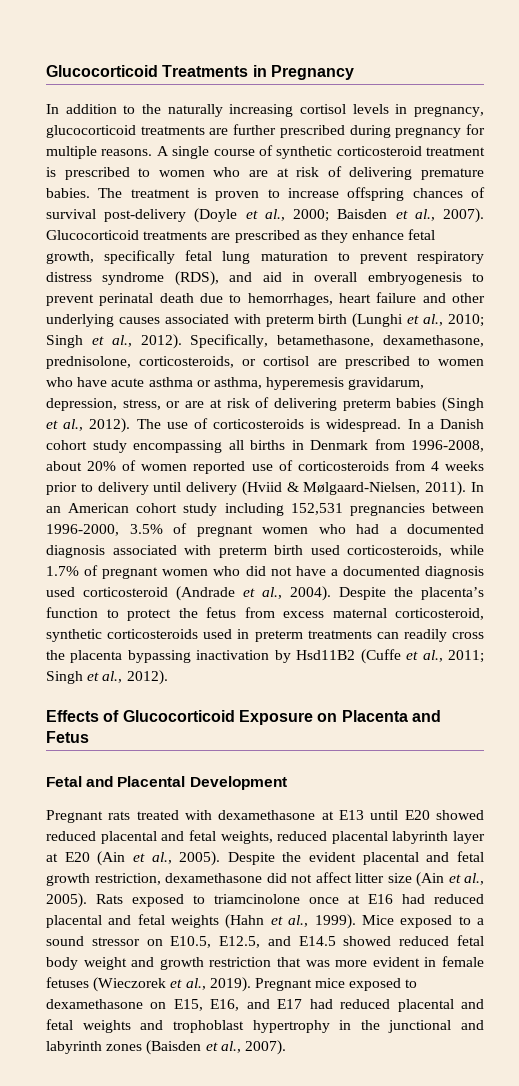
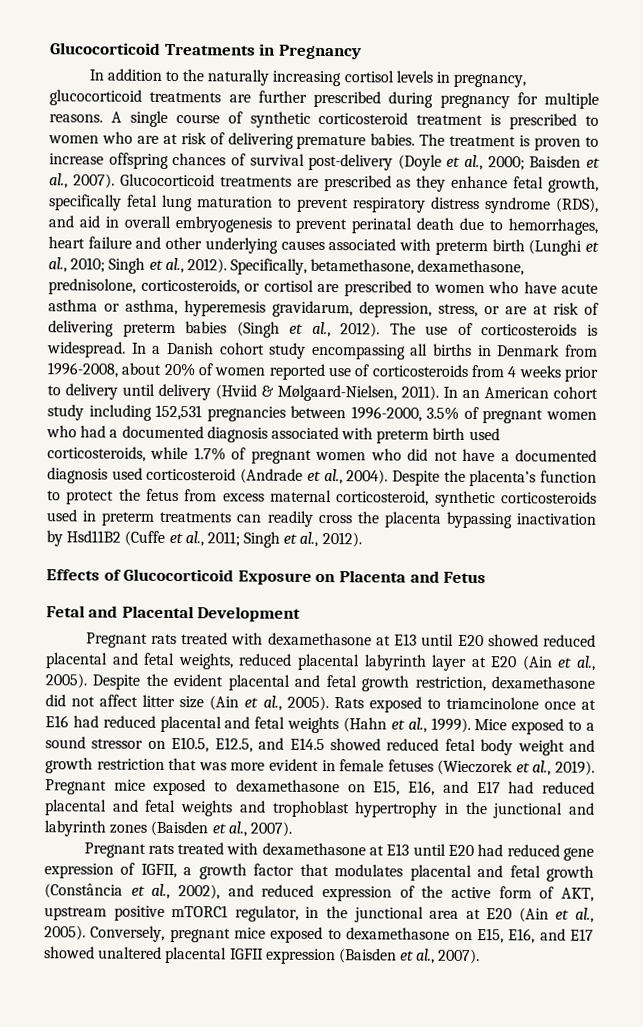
(286, 1047) none -> [83,842,595,861] [44,862,594,882] [44,883,594,902] [44,905,594,923] [44,925,594,944] [44,946,481,965] // Pregnant rats treated with dexamethasone at E13 until E20 had reduced gene expression of IGFII, a growth factor that modulates placental and fetal growth (Constância et al., 2002), and reduced expression of the active form of AKT, upstream positive mTORC1 regulator, in the junctional area at E20 (Ain et al., 2005). Conversely, pregnant mice exposed to dexamethasone on E15, E16, and E17 showed unaltered placental IGFII expression (Baisden et al., 2007).

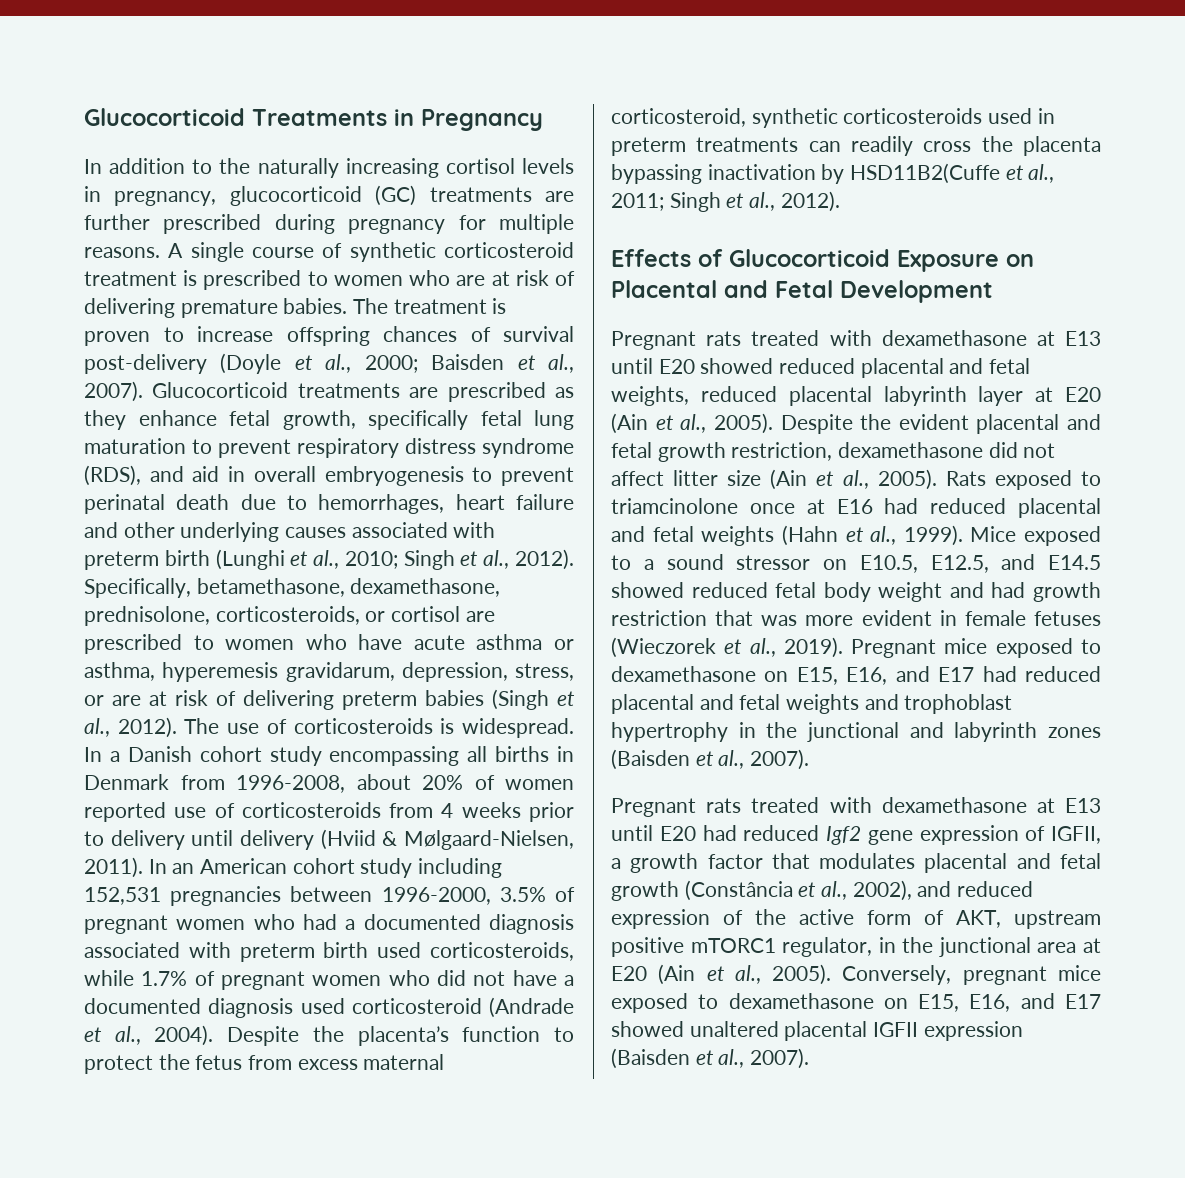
(142, 97) none -> [375,185,417,206] (GC)
[66,530,166,546] Hsd11B2 (Cuffe -> [850,163,1001,184] HSD11B2(Cuffe
[338,570,487,584] [46,605,194,619] Placenta and Fetus // Fetal and Placental -> [611,280,833,298] Placental and Fetal
(595, 745) none -> [991,582,1026,598] had
(560, 850) none -> [826,826,861,845] Igf2

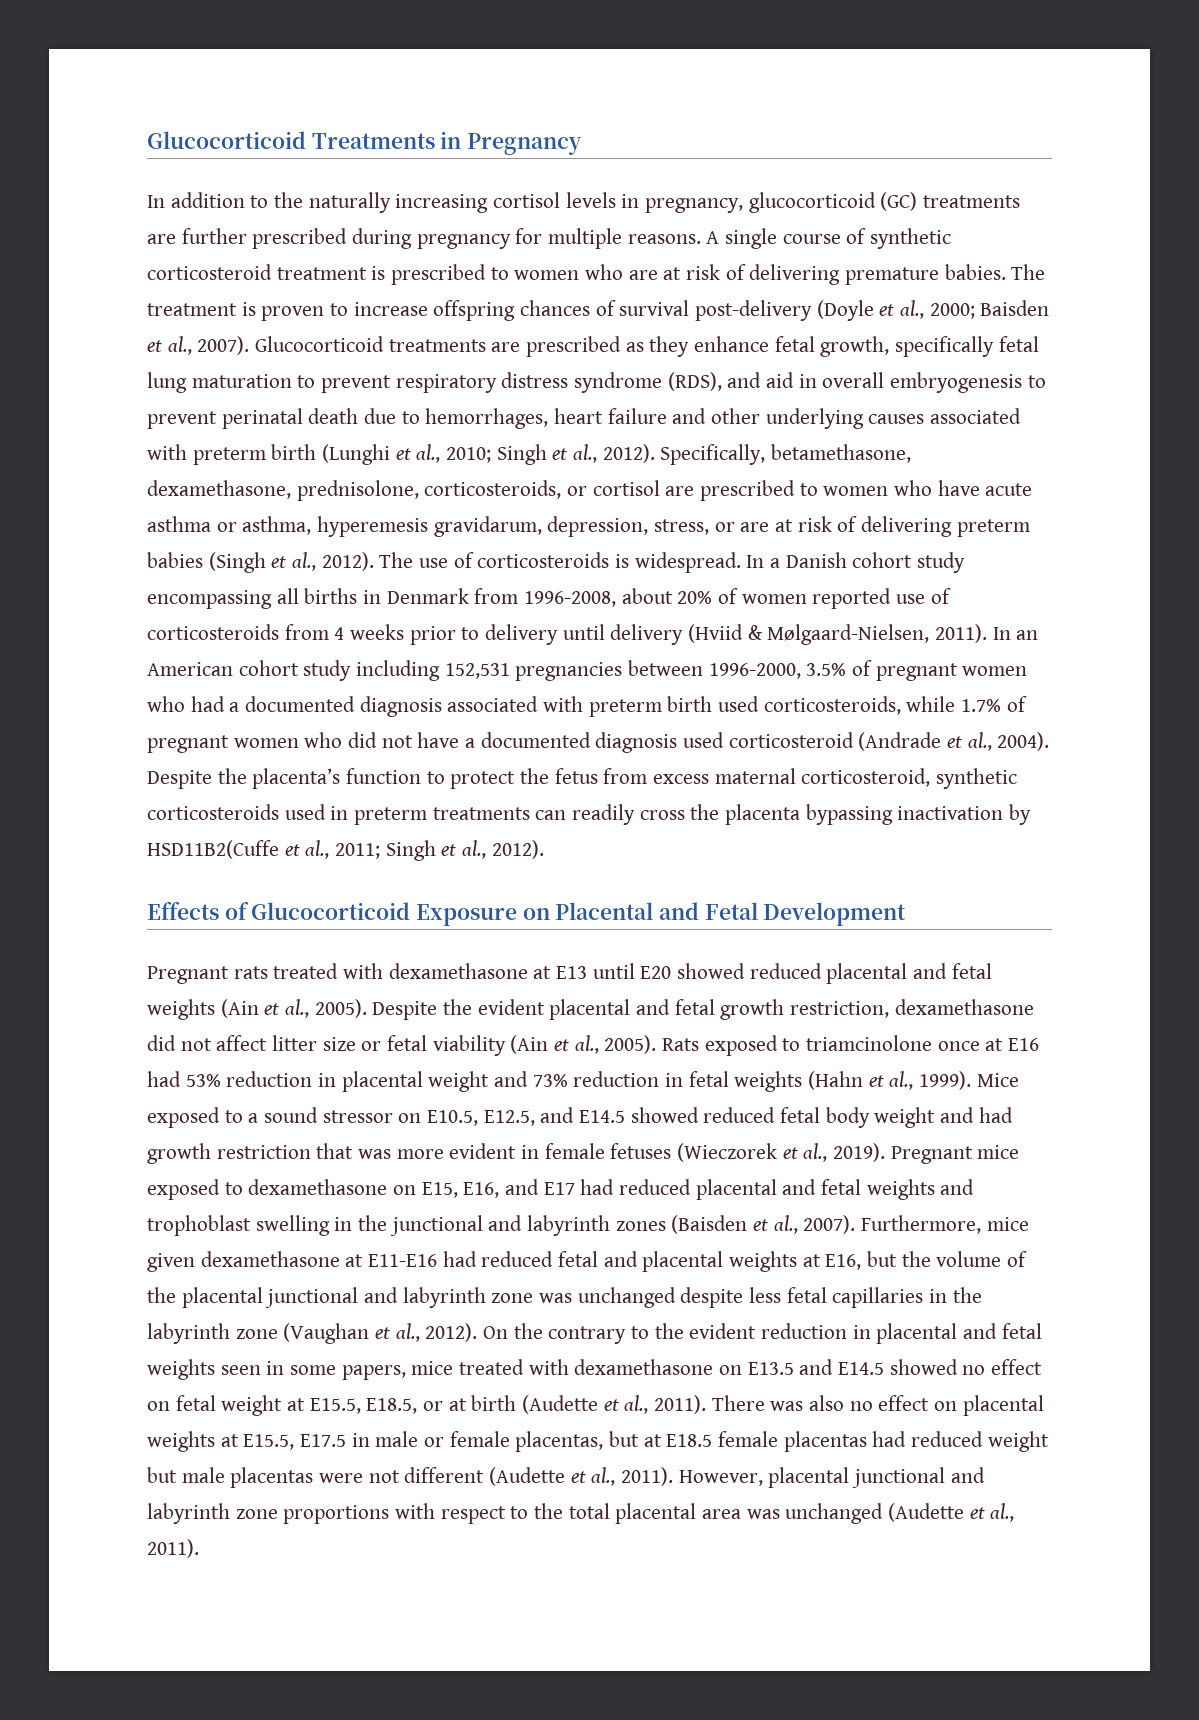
[611,386,1101,406] weights, reduced placental labyrinth layer at E20 -> [147,999,215,1020] weights
(762, 478) none -> [361,1035,506,1056] or fetal viability
[930,498,1101,518] [611,526,645,542] reduced placental and -> [185,1071,684,1092] 53% reduction in placental weight and 73% reduction in
[611,722,728,742] hypertrophy -> [255,1215,330,1236] swelling
[611,797,1101,817] [611,825,1101,845] [611,853,1101,873] [611,880,1034,901] [611,909,1101,929] [611,937,1101,957] [611,964,1101,985] [611,993,1101,1013] [611,1021,1023,1041] [611,1048,810,1069] // Pregnant rats treated with dexamethasone at E13 until E20 had reduced Igf2 gene expression of IGFII, a growth factor that modulates placental and fetal growth (Constância et al., 2002), and reduced expression of the active form of AKT, upstream positive mTORC1 regulator, in the junctional area at E20 (Ain et al., 2005). Conversely, pregnant mice exposed to dexamethasone on E15, E16, and E17 showed unaltered placental IGFII expression (Baisden et al., 2007). -> [861,1215,1029,1234] [147,1251,1028,1272] [147,1287,982,1308] [147,1323,1042,1344] [147,1359,1043,1380] [147,1395,1044,1416] [147,1431,1049,1452] [147,1467,985,1488] [147,1503,1015,1524] [147,1539,199,1558] Furthermore, mice given dexamethasone at E11-E16 had reduced fetal and placental weights at E16, but the volume of the placental junctional and labyrinth zone was unchanged despite less fetal capillaries in the labyrinth zone (Vaughan et al., 2012). On the contrary to the evident reduction in placental and fetal weights seen in some papers, mice treated with dexamethasone on E13.5 and E14.5 showed no effect on fetal weight at E15.5, E18.5, or at birth (Audette et al., 2011). There was also no effect on placental weights at E15.5, E17.5 in male or female placentas, but at E18.5 female placentas had reduced weight but male placentas were not different (Audette et al., 2011). However, placental junctional and labyrinth zone proportions with respect to the total placental area was unchanged (Audette et al., 2011).

